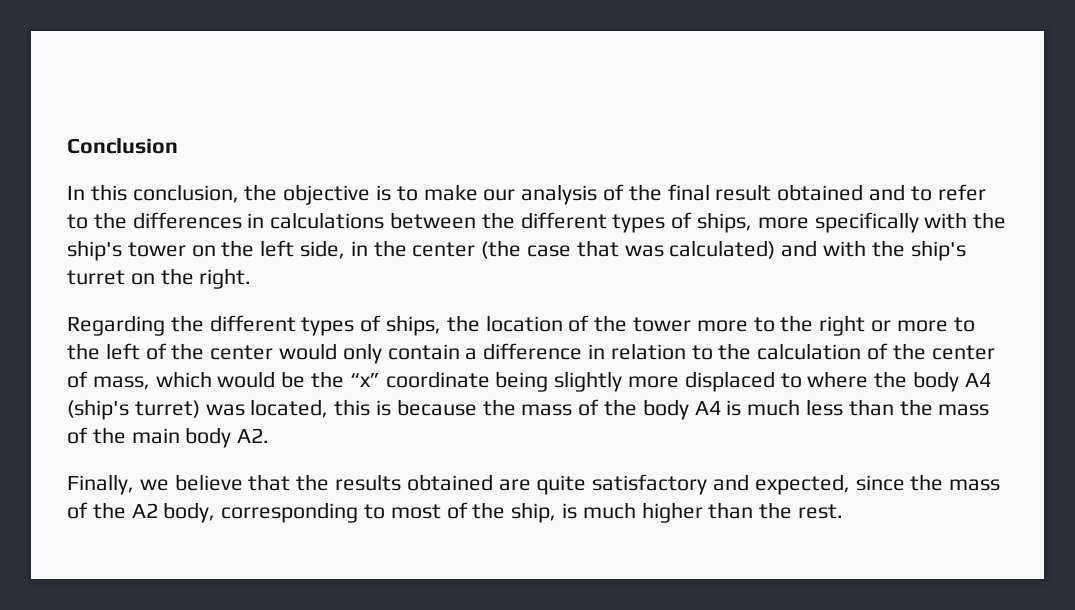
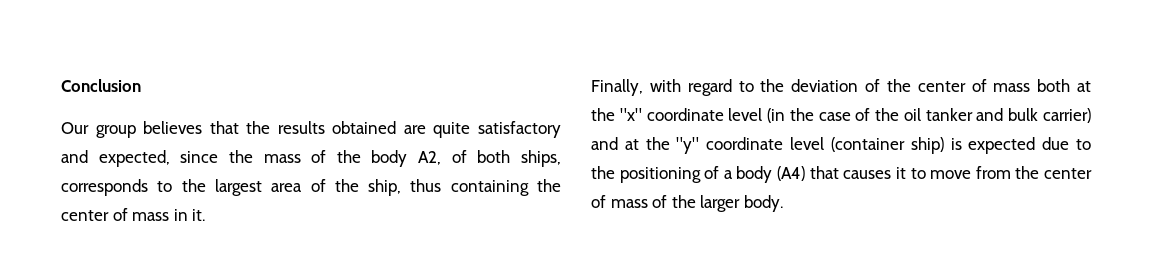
[67,184,986,205] [67,212,1007,233] [67,240,966,261] [67,268,252,289] [67,315,975,336] [67,343,995,364] [67,371,991,392] [67,399,990,420] [67,427,270,448] [67,474,243,495] In this conclusion, the objective is to make our analysis of the final result obtained and to refer to the differences in calculations between the different types of ships, more specifically with the ship's tower on the left side, in the center (the case that was calculated) and with the ship's turret on the right. // Regarding the different types of ships, the location of the tower more to the right or more to the left of the center would only contain a difference in relation to the calculation of the center of mass, which would be the “x” coordinate being slightly more displaced to where the body A4 (ship's turret) was located, this is because the mass of the body A4 is much less than the mass of the main body A2. // Finally, we believe -> [61,121,203,138] Our group believes
[131,502,844,523] A2 body, corresponding to most of the ship, is much higher than the rest. -> [371,150,561,167] [61,179,561,196] [61,208,206,221] [591,79,1091,96] [591,108,1091,123] [591,137,1091,154] [591,166,1092,183] [591,195,783,212] body A2, of both ships, corresponds to the largest area of the ship, thus containing the center of mass in it. // Finally, with regard to the deviation of the center of mass both at the "x" coordinate level (in the case of the oil tanker and bulk carrier) and at the "y" coordinate level (container ship) is expected due to the positioning of a body (A4) that causes it to move from the center of mass of the larger body.

